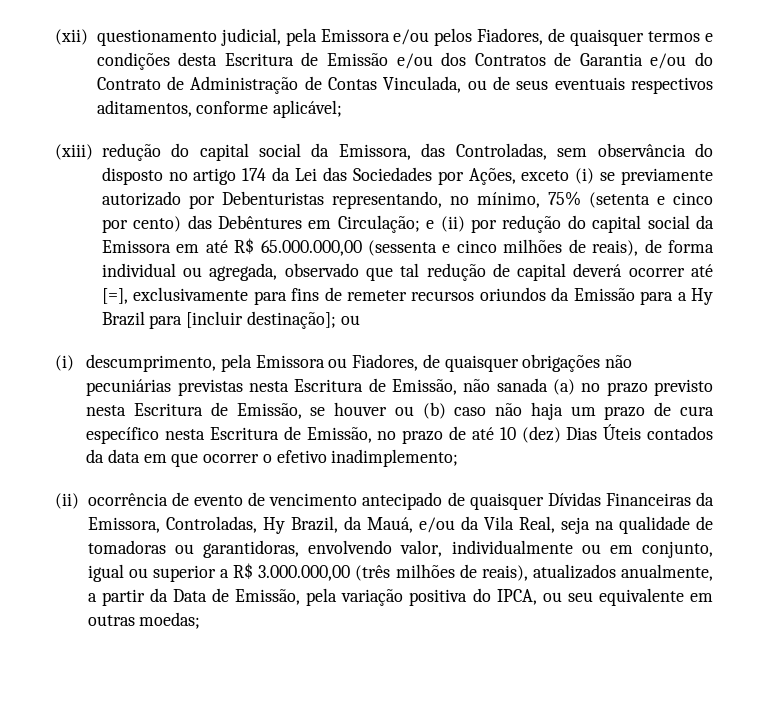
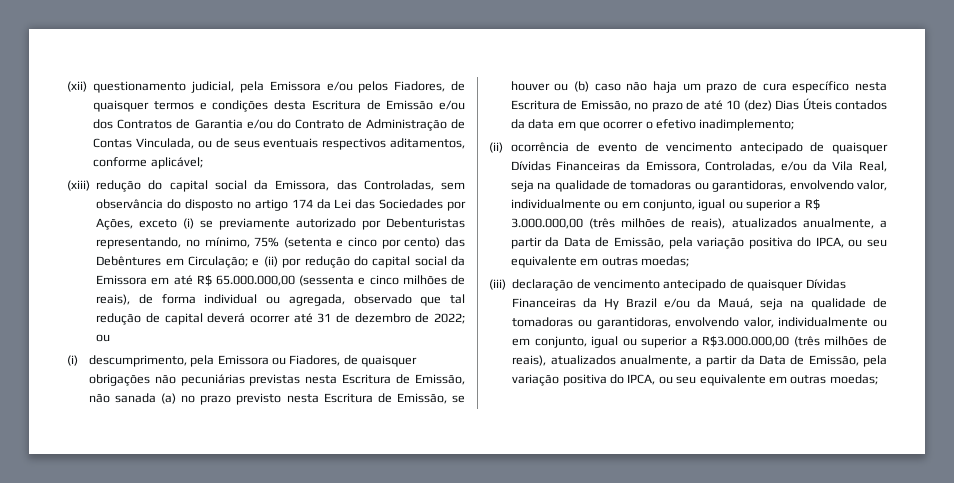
[101,287,713,305] [101,311,336,329] [=], exclusivamente para fins de remeter recursos oriundos da Emissão para a Hy Brazil para [incluir destinação]; -> [317,313,466,324] 31 de dezembro de 2022;
[262,516,413,534] Hy Brazil, da Mauá, -> (776, 166) none
(201, 620) none -> [489,279,846,291] [512,298,887,310] [512,317,887,329] [512,336,887,348] [512,355,887,367] [512,374,878,386] // (iii) declaração de vencimento antecipado de quaisquer Dívidas Financeiras da Hy Brazil e/ou da Mauá, seja na qualidade de tomadoras ou garantidoras, envolvendo valor, individualmente ou em conjunto, igual ou superior a R$3.000.000,00 (três milhões de reais), atualizados anualmente, a partir da Data de Emissão, pela variação positiva do IPCA, ou seu equivalente em outras moedas;

